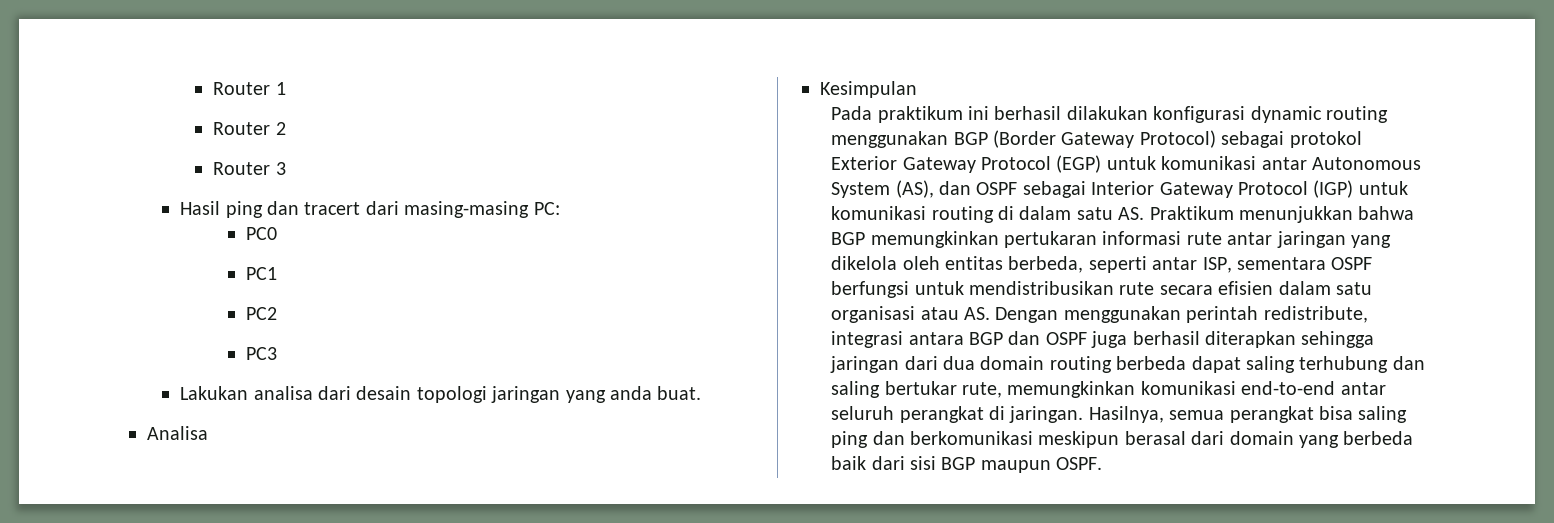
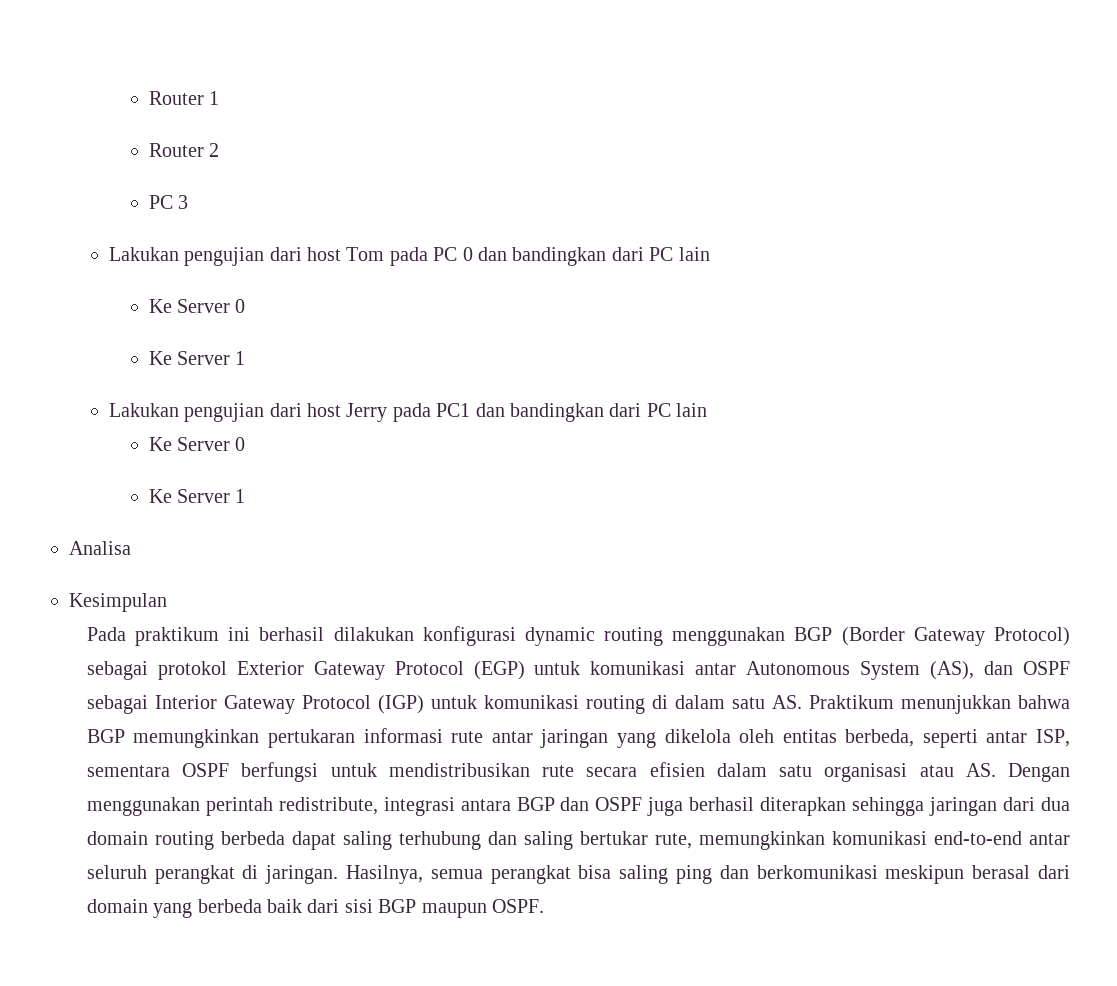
[213,162,271,175] Router -> [148,195,173,209] PC
[180,201,560,218] [246,227,278,240] [246,267,278,280] [246,307,278,320] [246,347,278,360] [180,386,702,403] Hasil ping dan tracert dari masing-masing PC: // PC0 // PC1 // PC2 // PC3 // Lakukan analisa dari desain topologi jaringan yang anda buat. -> [108,247,710,266] [148,299,246,313] [148,351,246,365] [108,403,708,422] [148,437,246,451] [148,489,246,503] Lakukan pengujian dari host Tom pada PC 0 dan bandingkan dari PC lain // Ke Server 0 // Ke Server 1 // Lakukan pengujian dari host Jerry pada PC1 dan bandingkan dari PC lain // Ke Server 0 // Ke Server 1

